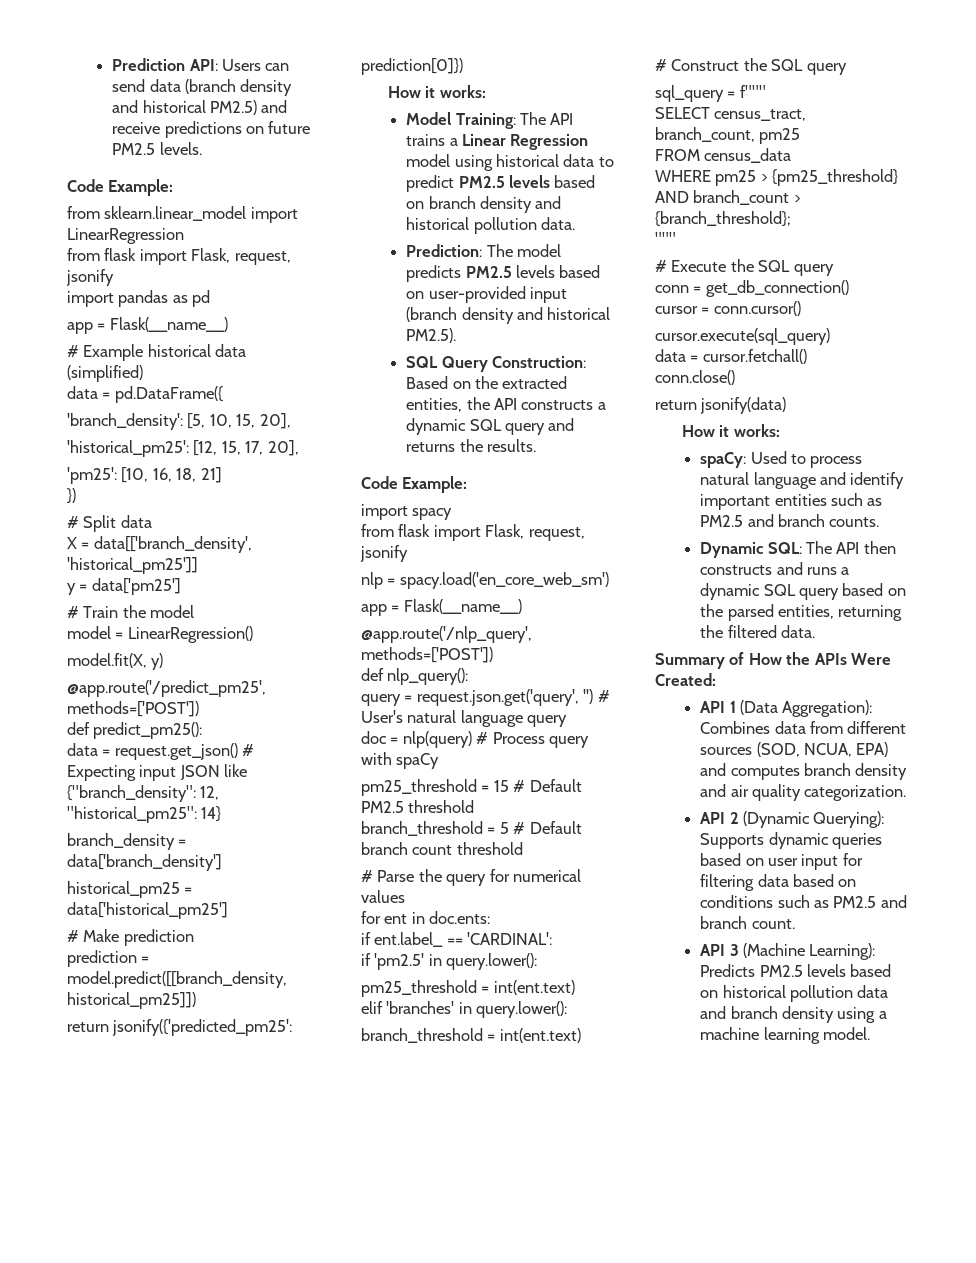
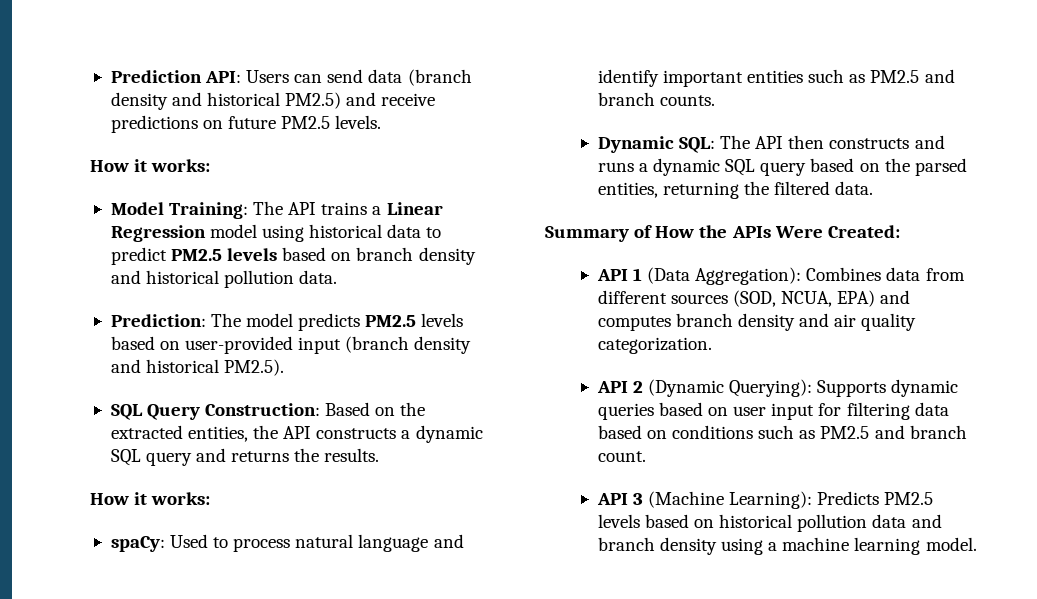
[67,179,174,196] [67,206,298,223] [67,228,184,244] [67,248,291,265] [66,269,114,286] [67,290,211,307] [67,317,228,334] [67,344,247,361] [67,365,143,382] [67,386,223,403] [67,413,291,430] [67,440,299,457] [67,467,222,484] [67,488,76,504] [67,515,152,532] [67,536,252,553] [67,557,198,574] [67,578,181,595] [67,605,195,618] [67,626,253,643] [67,653,164,670] [67,680,266,697] [67,701,199,717] [67,722,203,739] [67,743,255,760] [67,764,248,781] [67,785,220,802] [67,806,222,823] [67,833,187,850] [67,854,222,871] [67,881,193,898] [67,902,228,919] [67,929,194,946] [67,950,150,967] [67,971,287,988] [67,992,196,1009] [67,1019,293,1036] [361,58,463,75] // Code Example: // from sklearn.linear_model import LinearRegression // from flask import Flask, request, jsonify // import pandas as pd // app = Flask(__name__) // # Example historical data (simplified) // data = pd.DataFrame({ // 'branch_density': [5, 10, 15, 20], // 'historical_pm25': [12, 15, 17, 20], // 'pm25': [10, 16, 18, 21] // }) // # Split data // X = data[['branch_density', 'historical_pm25']] // y = data['pm25'] // # Train the model // model = LinearRegression() // model.fit(X, y) // @app.route('/predict_pm25', methods=['POST']) // def predict_pm25(): // data = request.get_json() # Expecting input JSON like {"branch_density": 12, "historical_pm25": 14} // branch_density = data['branch_density'] // historical_pm25 = data['historical_pm25'] // # Make prediction // prediction = model.predict([[branch_density, historical_pm25]]) // return jsonify({'predicted_pm25': prediction[0]}) -> (382, 122) none
[361,476,468,493] [361,504,453,520] [361,524,585,541] [360,545,408,562] [361,572,609,589] [361,599,522,616] [361,626,532,643] [361,647,493,663] [361,668,469,685] [361,689,610,706] [361,710,568,727] [361,731,590,748] [361,752,440,769] [361,779,582,796] [361,800,475,813] [361,821,582,836] [361,842,523,855] [361,869,582,886] [361,890,405,903] [361,911,491,924] [361,932,553,947] [361,953,538,970] [361,980,575,997] [361,1001,568,1018] [361,1028,581,1043] [655,58,847,75] [655,85,766,102] [655,107,807,121] [655,127,801,144] [655,148,792,163] [655,169,899,186] [655,190,801,205] [655,211,791,227] [655,232,676,245] [655,259,834,276] [655,280,849,297] [655,301,801,316] [655,328,830,345] [655,349,807,364] [655,370,735,385] [655,397,787,414] // Code Example: // import spacy // from flask import Flask, request, jsonify // nlp = spacy.load('en_core_web_sm') // app = Flask(__name__) // @app.route('/nlp_query', methods=['POST']) // def nlp_query(): // query = request.json.get('query', '') # User's natural language query // doc = nlp(query) # Process query with spaCy // pm25_threshold = 15 # Default PM2.5 threshold // branch_threshold = 5 # Default branch count threshold // # Parse the query for numerical values // for ent in doc.ents: // if ent.label_ == 'CARDINAL': // if 'pm2.5' in query.lower(): // pm25_threshold = int(ent.text) // elif 'branches' in query.lower(): // branch_threshold = int(ent.text) // # Construct the SQL query // sql_query = f""" // SELECT census_tract, branch_count, pm25 // FROM census_data // WHERE pm25 > {pm25_threshold} AND branch_count > {branch_threshold}; // """ // # Execute the SQL query // conn = get_db_connection() // cursor = conn.cursor() // cursor.execute(sql_query) // data = cursor.fetchall() // conn.close() // return jsonify(data) -> (380, 455) none

